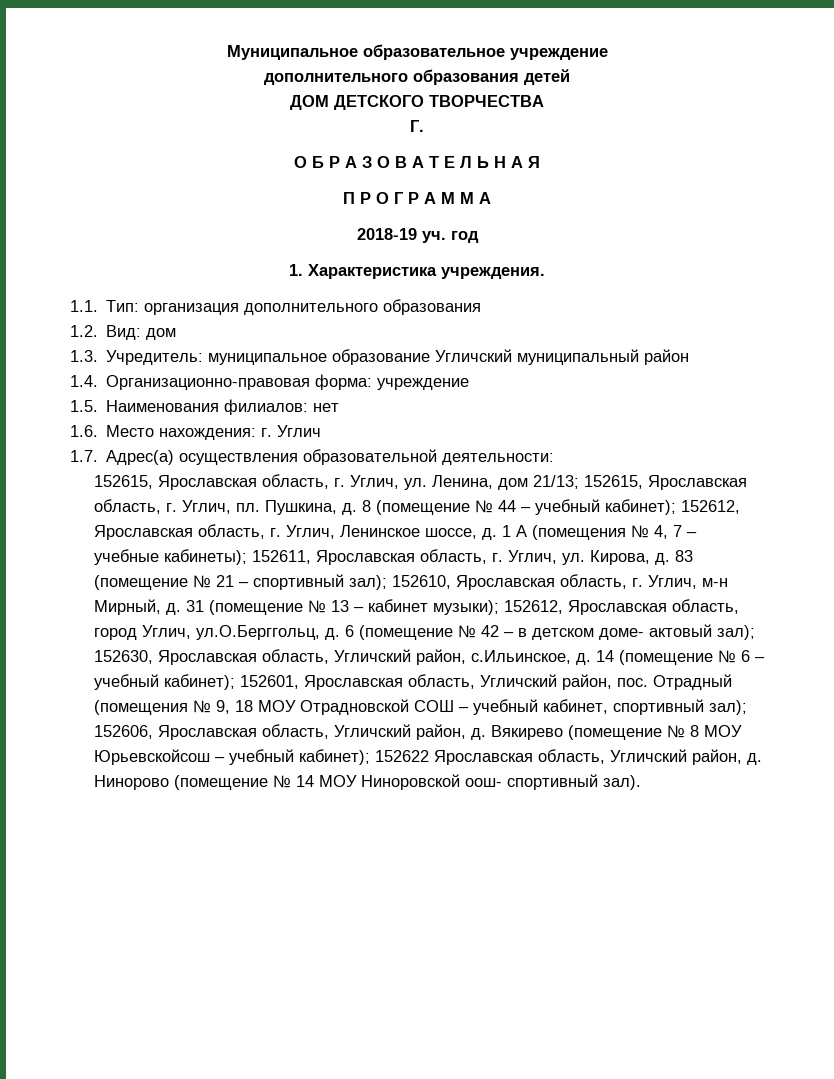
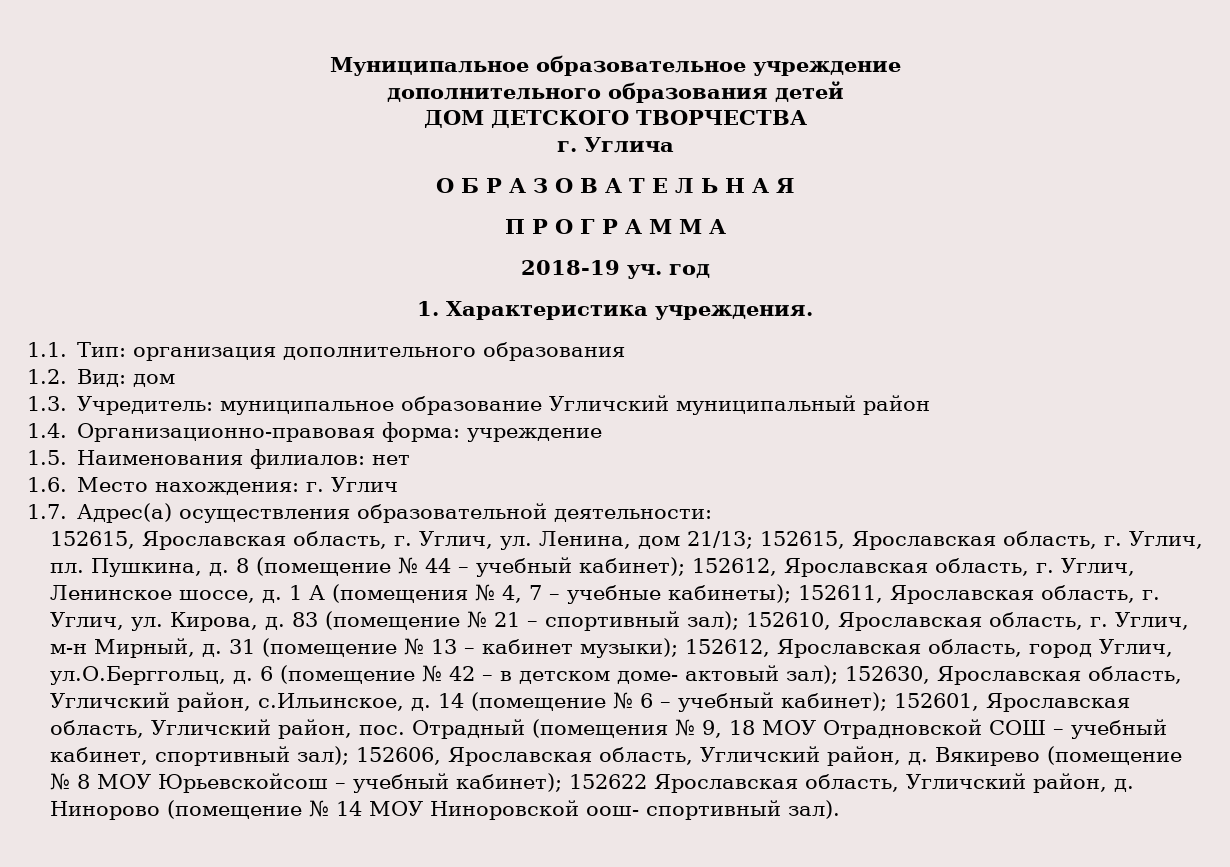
[410,120,424,132] Г. -> [556,137,674,153] г. Углича

